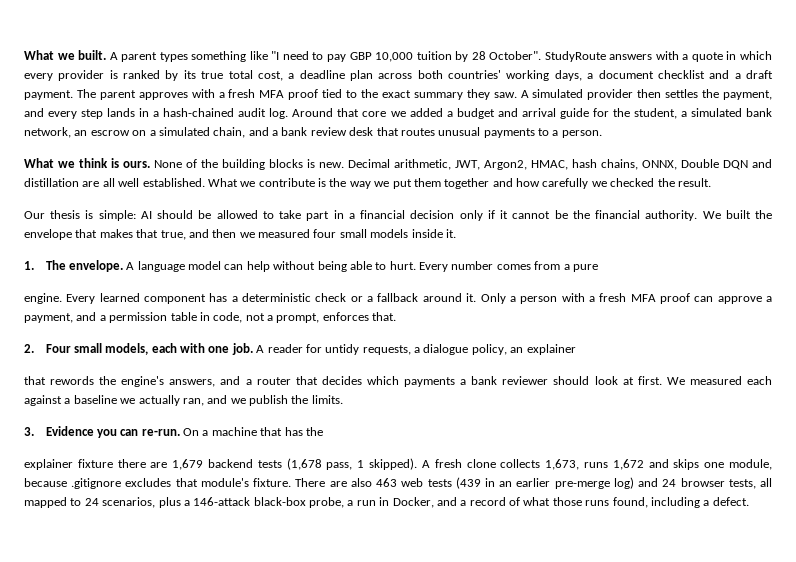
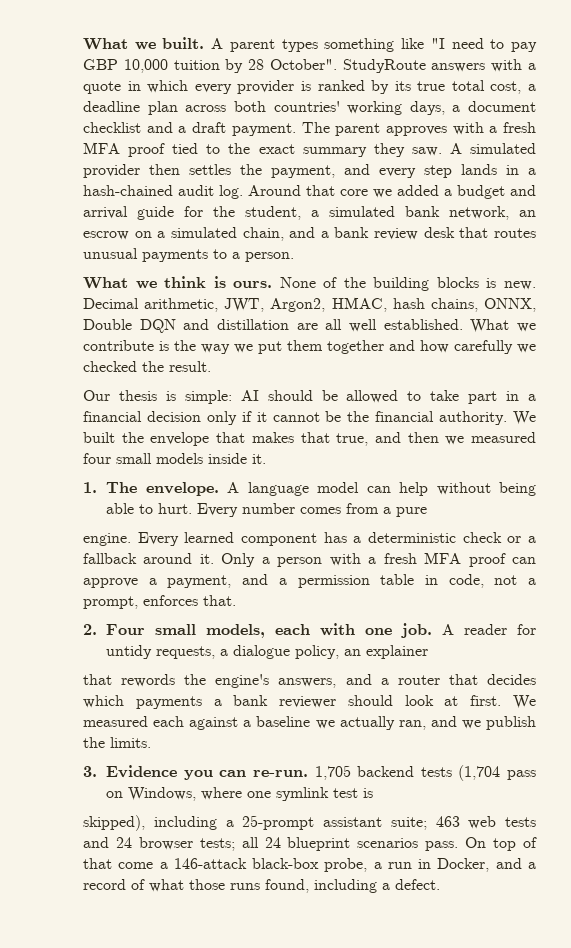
[183,427,323,436] [24,458,773,470] [24,477,773,489] [24,497,181,508] On a machine that has the // explainer fixture there are 1,679 backend tests (1,678 pass, 1 skipped). A fresh clone collects 1,673, runs 1,672 and skips one module, because .gitignore excludes that module's fixture. There are also 463 web tests (439 in an earlier pre-merge log) and 24 browser tests, all mapped to 24 scenarios, plus -> [314,765,536,781] [106,787,374,801] [83,815,536,831] [83,837,538,851] [83,858,154,869] 1,705 backend tests (1,704 pass on Windows, where one symlink test is // skipped), including a 25-prompt assistant suite; 463 web tests and 24 browser tests; all 24 blueprint scenarios pass. On top of that come

